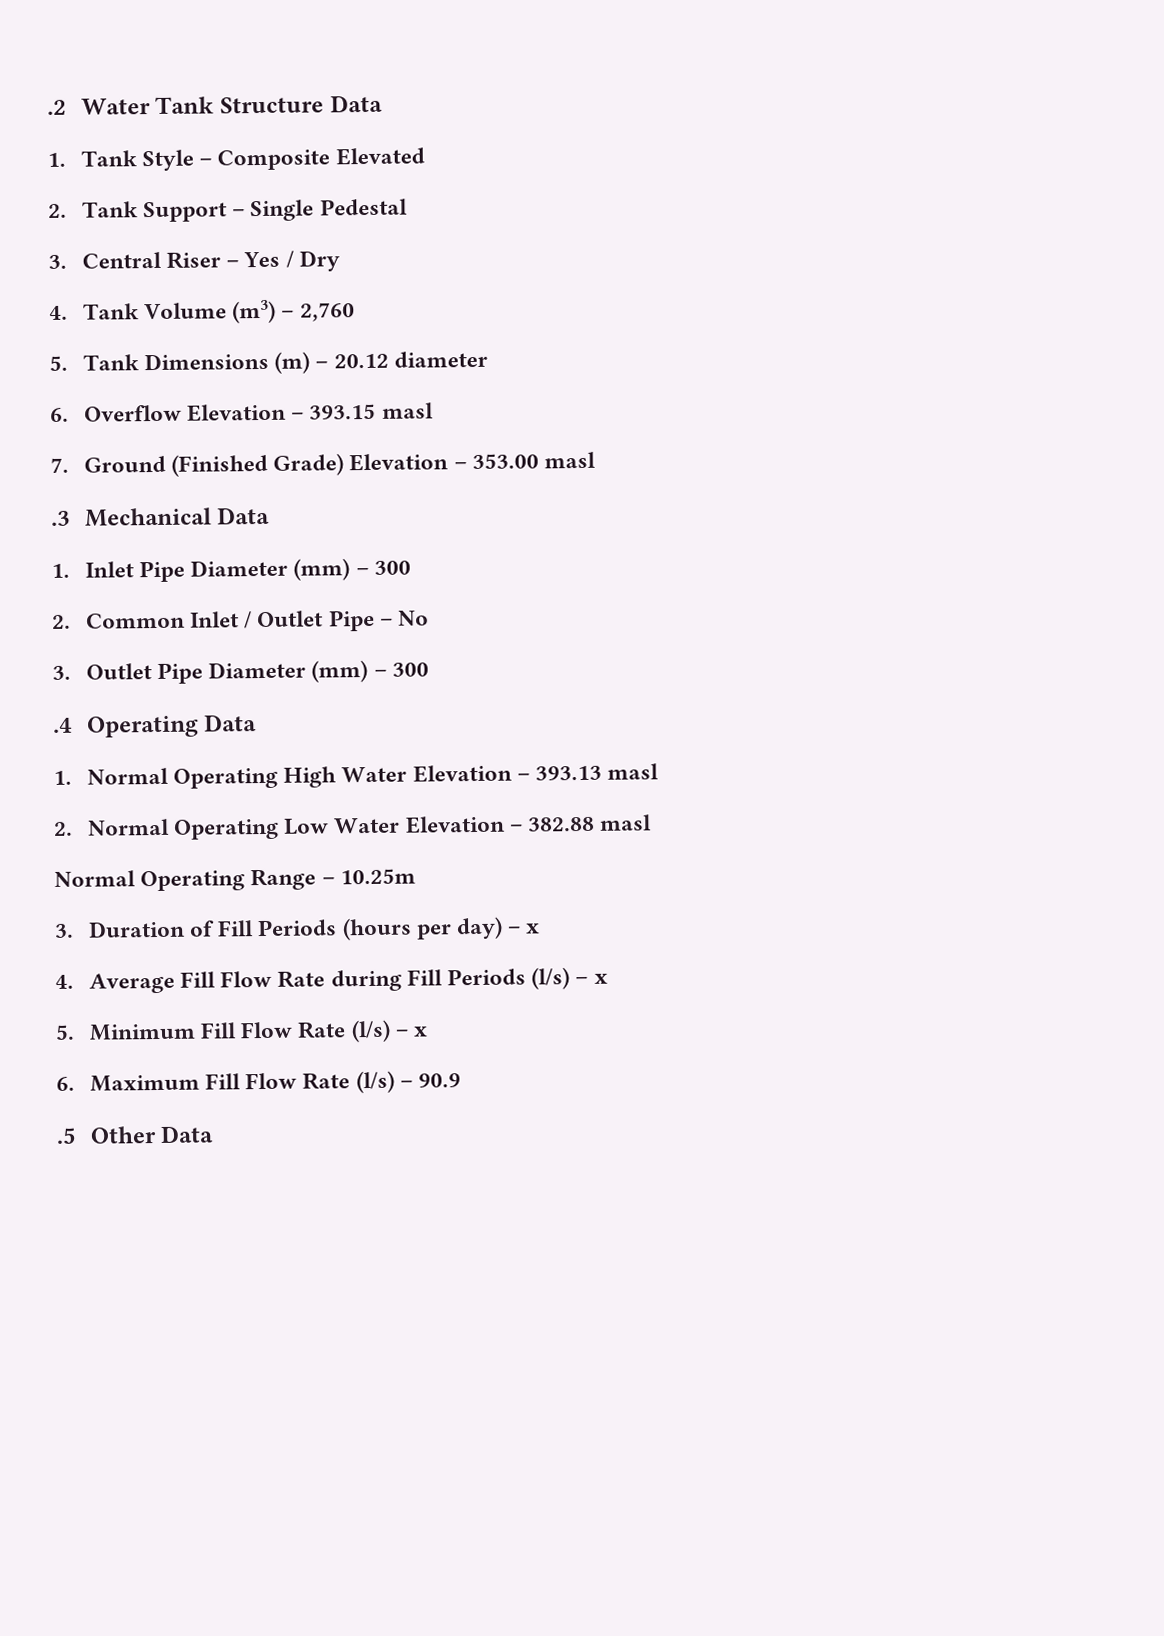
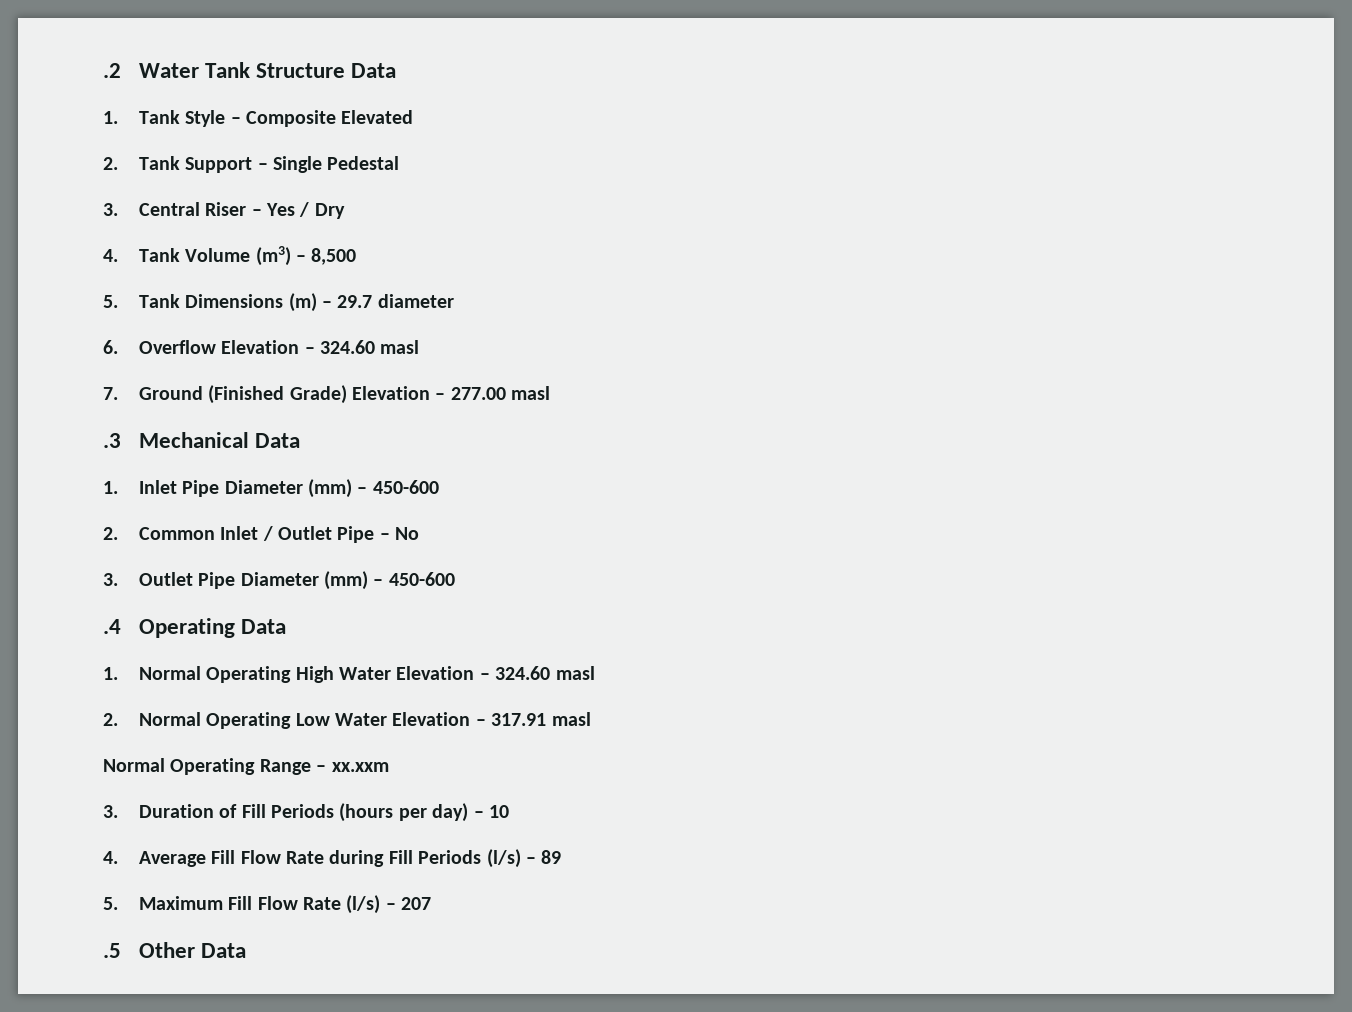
[299,302,355,322] 2,760 -> [311,248,357,265] 8,500
[333,353,389,369] 20.12 -> [337,295,373,308] 29.7
[309,403,377,420] 393.15 -> [319,340,375,354] 324.60
[471,453,539,470] 353.00 -> [450,387,506,400] 277.00
[373,560,411,575] 300 -> [372,480,439,494] 450-600
[391,662,429,677] 300 -> [388,572,455,586] 450-600
[535,765,603,781] 393.13 -> [495,666,551,680] 324.60
[527,816,596,832] 382.88 -> [491,713,547,726] 317.91
[339,868,416,885] 10.25m -> [331,762,389,772] xx.xxm
[525,923,541,934] x -> [488,805,509,818] 10
[593,973,608,984] [55,1019,429,1043] [56,1076,75,1091] x // 5. Minimum Fill Flow Rate (l/s) – x // 6. -> [541,850,562,864] [103,897,118,910] 89 // 5.
[418,1073,462,1088] 90.9 -> [401,897,432,910] 207

